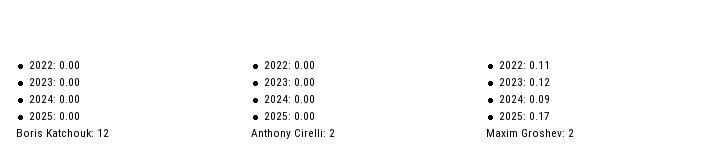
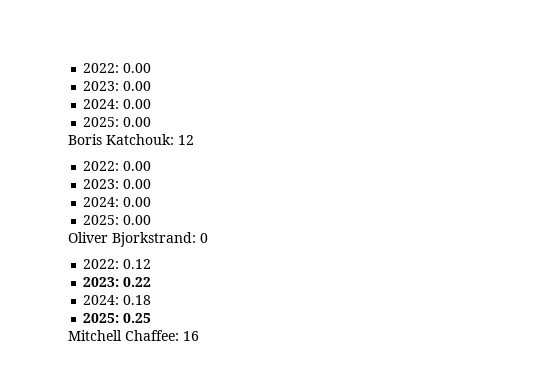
[251,129,336,139] [498,61,550,69] [498,78,550,86] [498,95,550,103] [498,112,550,120] [486,129,575,137] Anthony Cirelli: 2 // 2022: 0.11 // 2023: 0.12 // 2024: 0.09 // 2025: 0.17 // Maxim Groshev: 2 -> [68,232,208,247] [83,259,152,269] [83,277,152,287] [83,295,152,305] [83,313,152,323] [68,330,199,341] Oliver Bjorkstrand: 0 // 2022: 0.12 // 2023: 0.22 // 2024: 0.18 // 2025: 0.25 // Mitchell Chaffee: 16

